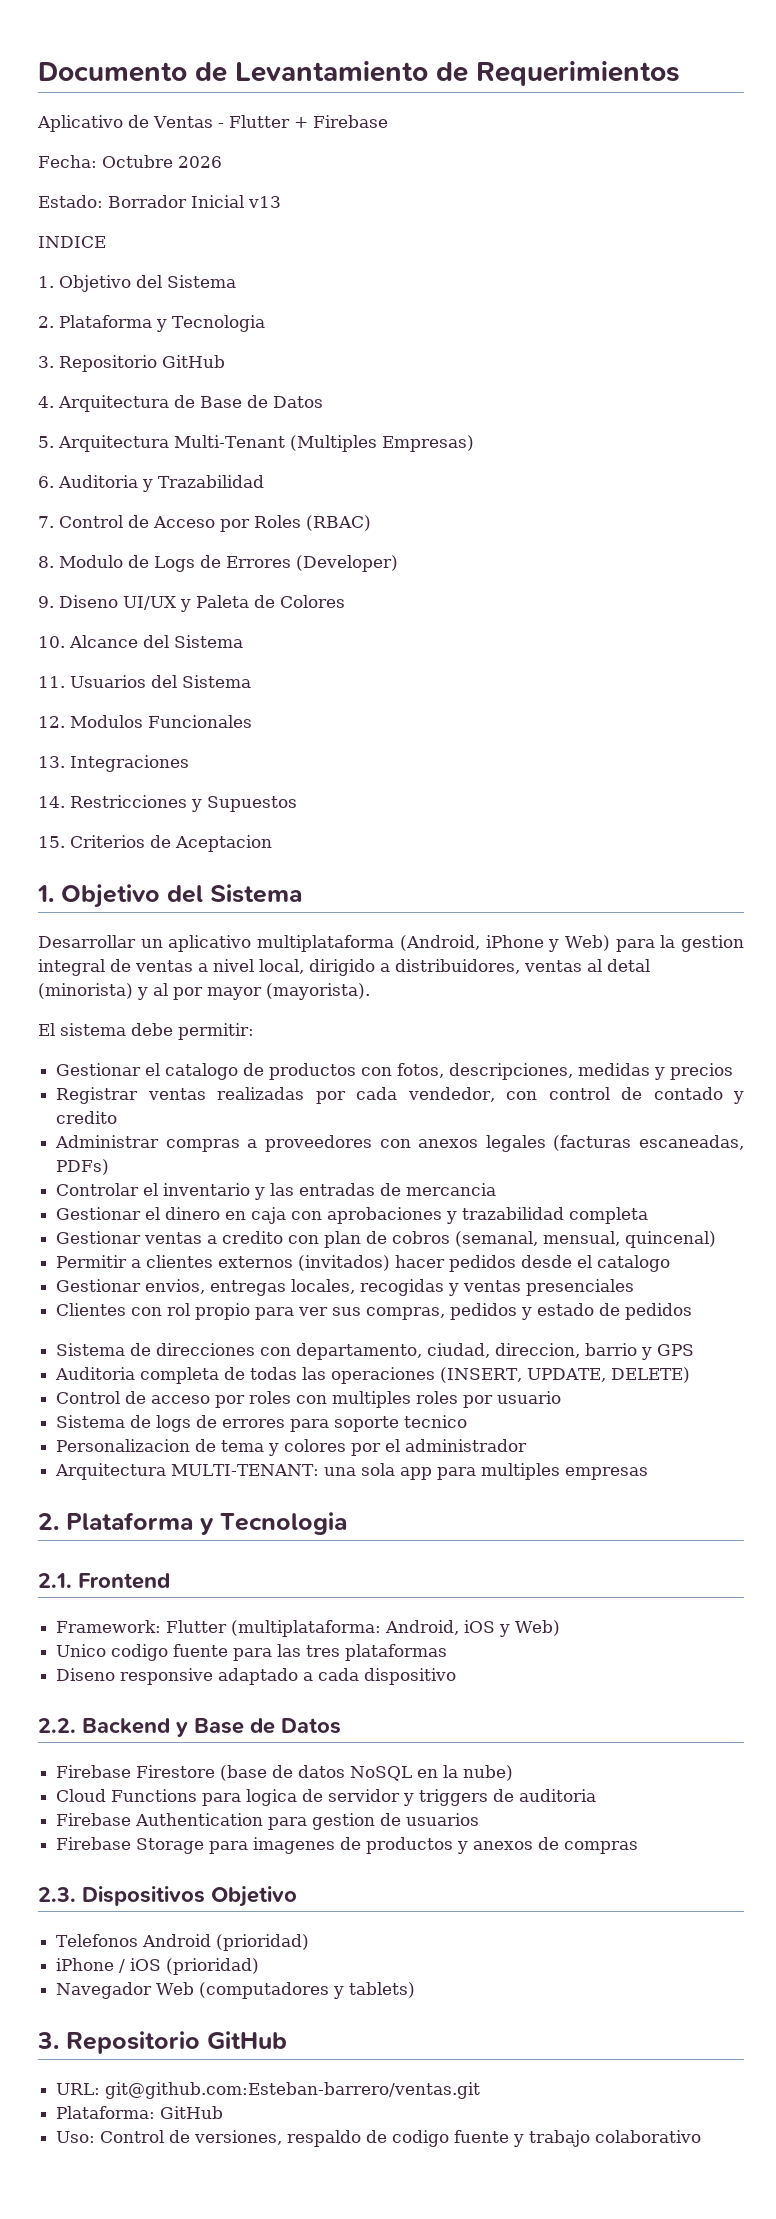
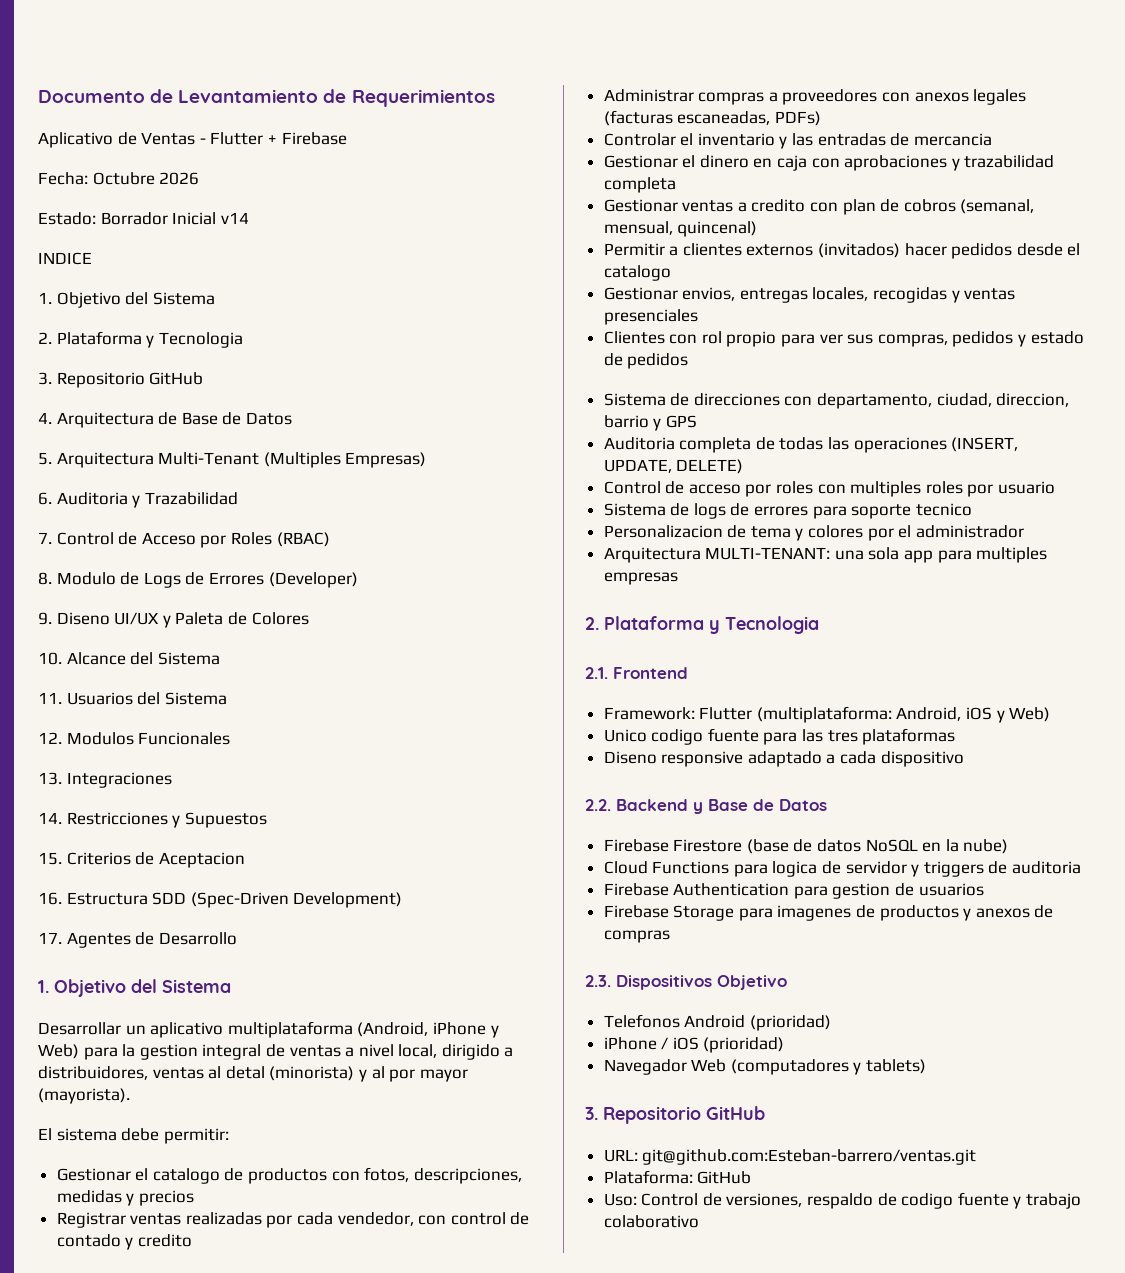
[248,196,281,208] v13 -> [220,212,249,224] v14
(272, 843) none -> [38,892,403,908] [38,932,237,948] // 16. Estructura SDD (Spec-Driven Development) // 17. Agentes de Desarrollo

